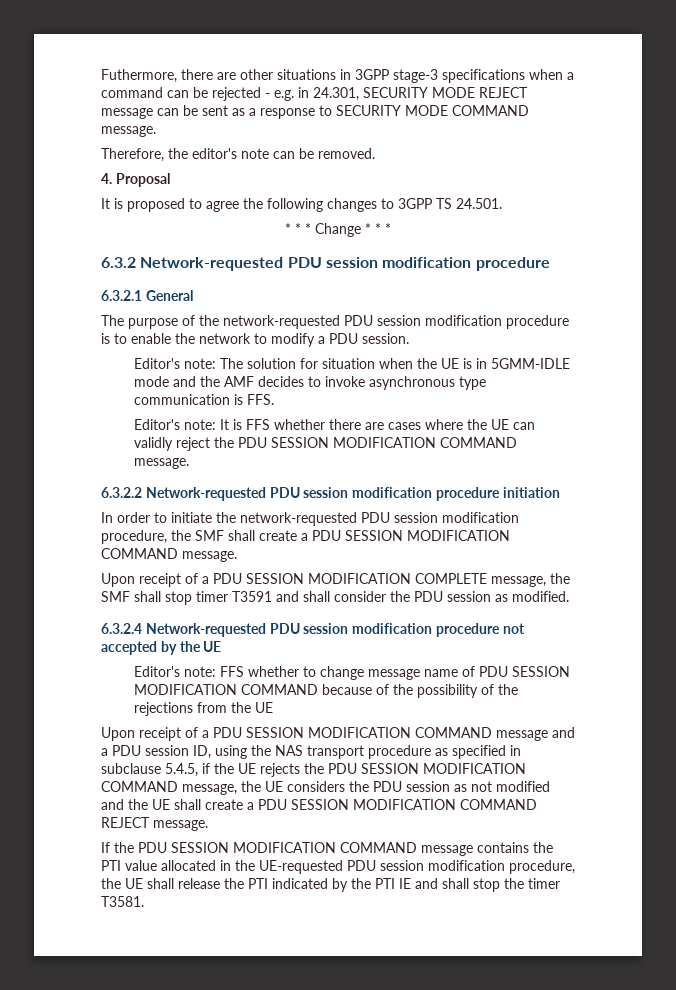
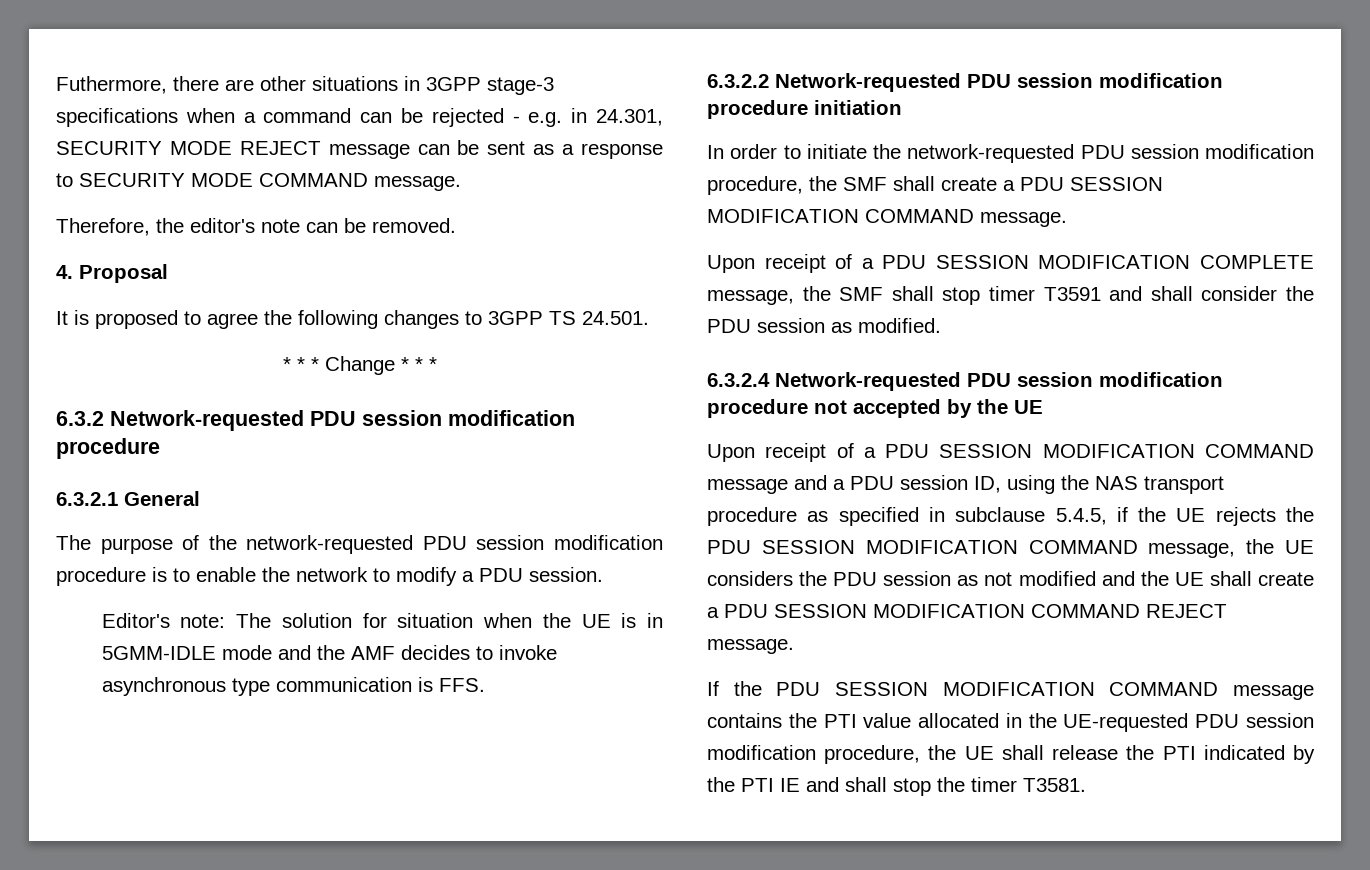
[134,419,536,430] [134,437,518,451] [134,458,190,469] // Editor's note: It is FFS whether there are cases where the UE can validly reject the PDU SESSION MODIFICATION COMMAND message. -> (485, 685) none
[134,666,571,680] [134,684,519,698] [134,702,274,716] // Editor's note: FFS whether to change message name of PDU SESSION MODIFICATION COMMAND because of the possibility of the rejections from the UE -> (1043, 407) none

